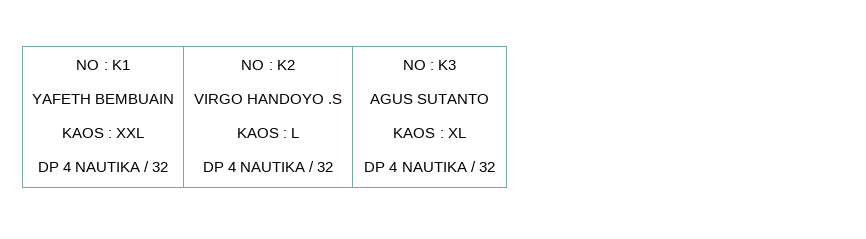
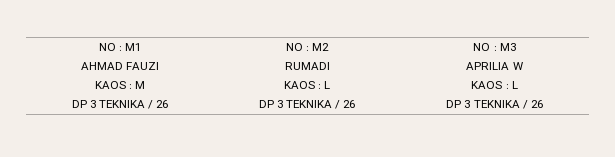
[76,60,130,70] [31,94,175,104] [61,128,145,138] [37,161,169,172] [241,60,295,70] [193,94,343,104] [236,128,300,138] [202,161,334,172] [402,60,457,70] [369,94,490,104] [393,128,466,138] [364,161,495,172] NO : K1 // YAFETH BEMBUAIN // KAOS : XXL // DP 4 NAUTIKA / 32 | NO : K2 // VIRGO HANDOYO .S // KAOS : L // DP 4 NAUTIKA / 32 | NO : K3 // AGUS SUTANTO // KAOS : XL // DP 4 NAUTIKA / 32 -> [98,43,142,51] [80,62,160,70] [94,81,146,89] [71,100,169,109] [285,43,330,51] [284,62,330,70] [283,81,331,89] [258,100,356,109] [473,43,516,51] [466,62,523,70] [471,81,518,89] [446,100,543,109] NO : M1 // AHMAD FAUZI // KAOS : M // DP 3 TEKNIKA / 26 | NO : M2 // RUMADI // KAOS : L // DP 3 TEKNIKA / 26 | NO : M3 // APRILIA W // KAOS : L // DP 3 TEKNIKA / 26

